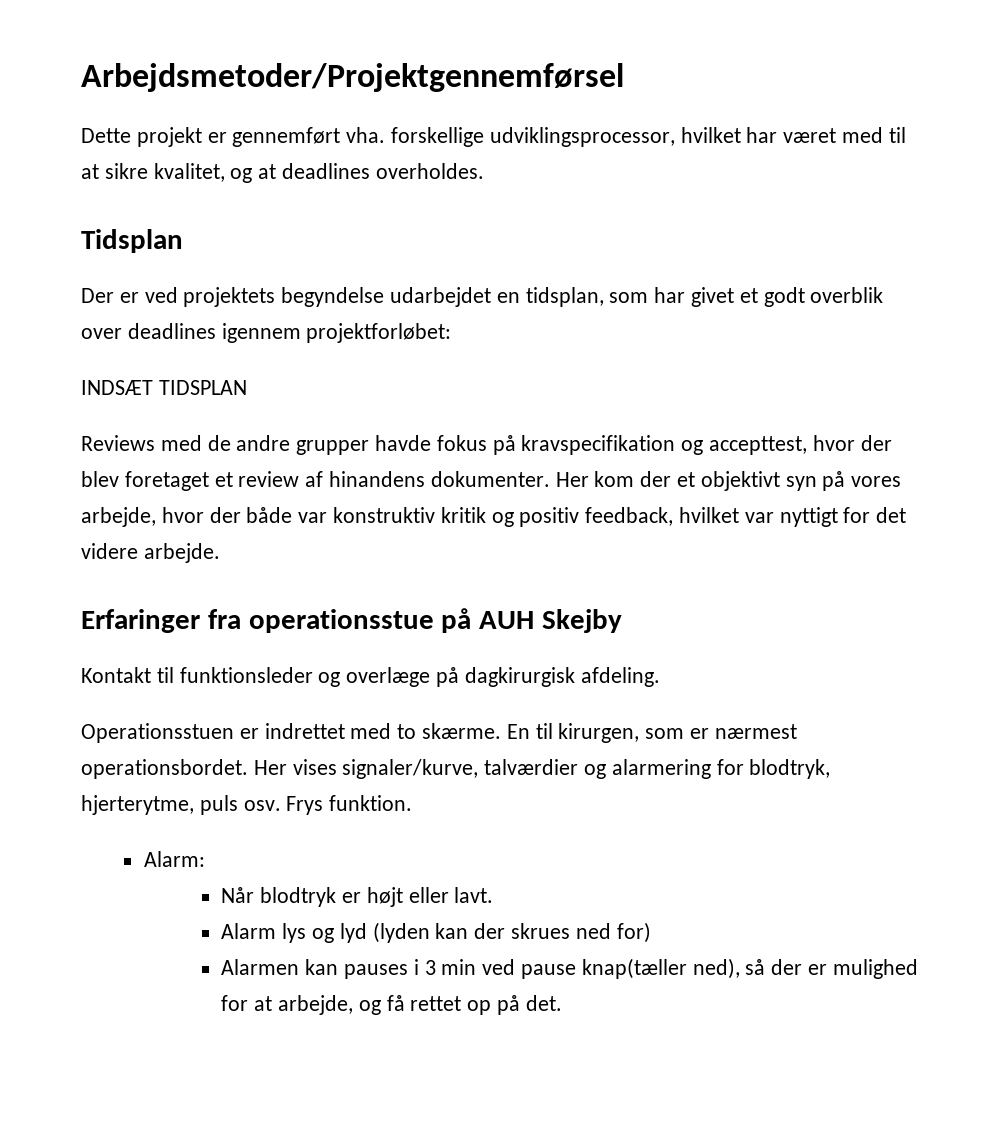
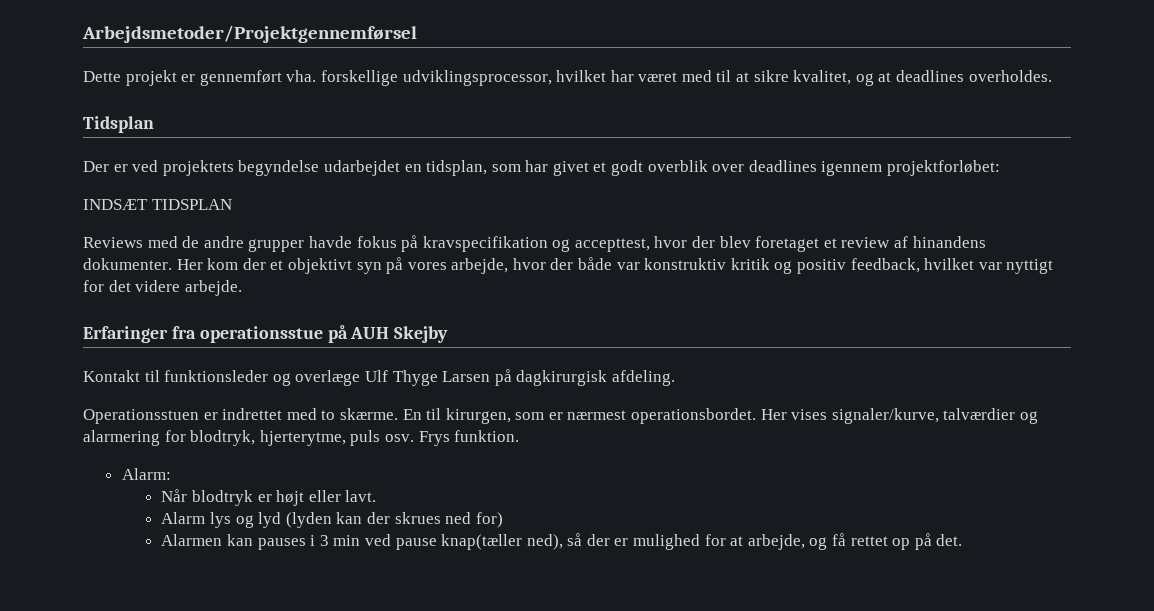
(431, 677) none -> [364,370,491,386] Ulf Thyge Larsen

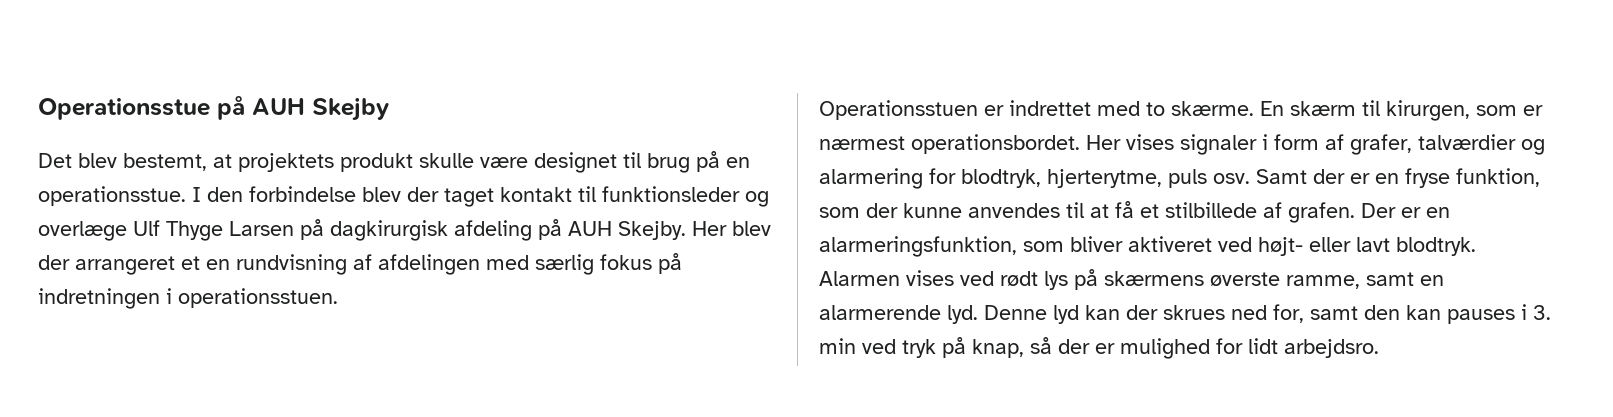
[82,25,417,43] [83,70,1052,86] [83,116,154,133] [83,160,1001,176] [83,199,232,210] [83,235,986,252] [83,257,1054,274] [83,280,242,296] [83,325,449,343] [83,370,140,382] Arbejdsmetoder/Projektgennemførsel // Dette projekt er gennemført vha. forskellige udviklingsprocessor, hvilket har været med til at sikre kvalitet, og at deadlines overholdes. // Tidsplan // Der er ved projektets begyndelse udarbejdet en tidsplan, som har givet et godt overblik over deadlines igennem projektforløbet: // INDSÆT TIDSPLAN // Reviews med de andre grupper havde fokus på kravspecifikation og accepttest, hvor der blev foretaget et review af hinandens dokumenter. Her kom der et objektivt syn på vores arbejde, hvor der både var konstruktiv kritik og positiv feedback, hvilket var nyttigt for det videre arbejde. // Erfaringer fra operationsstue på AUH Skejby // Kontakt -> [38,96,389,121] [38,151,750,173] [38,186,572,207] Operationsstue på AUH Skejby // Det blev bestemt, at projektets produkt skulle være designet til brug på en operationsstue. I den forbindelse blev der taget kontakt
[611,370,675,386] afdeling. -> [454,219,771,241] [38,253,682,275] [38,288,338,309] afdeling på AUH Skejby. Her blev der arrangeret et en rundvisning af afdelingen med særlig fokus på indretningen i operationsstuen.
(422, 414) none -> [1290,101,1356,116] skærm
[831,408,939,424] signaler/kurve, -> [1180,134,1412,155] signaler i form af grafer,
[418,430,520,446] [121,468,171,480] [161,489,377,506] [161,512,332,528] Frys funktion. // Alarm: // Når blodtryk er højt eller lavt. // Alarm lys og lyd (lyden -> [1256,168,1540,188] [819,201,1450,223] [819,236,1476,257] [819,269,1444,290] [819,305,1079,324] Samt der er en fryse funktion, som der kunne anvendes til at få et stilbillede af grafen. Der er en alarmeringsfunktion, som bliver aktiveret ved højt- eller lavt blodtryk. Alarmen vises ved rødt lys på skærmens øverste ramme, samt en alarmerende lyd. Denne lyd
[475,512,503,528] [161,534,223,546] for) // Alarmen -> [1273,304,1400,323] for, samt den
[319,535,329,546] 3 -> [1533,305,1551,320] 3.
[395,534,563,550] pause knap(tæller ned), -> [902,337,1024,358] tryk på knap,
[730,533,963,550] at arbejde, og få rettet op på det. -> [1248,338,1379,358] lidt arbejdsro.

